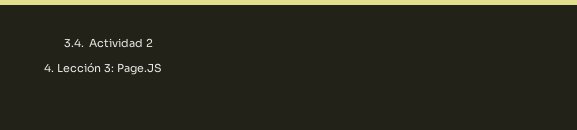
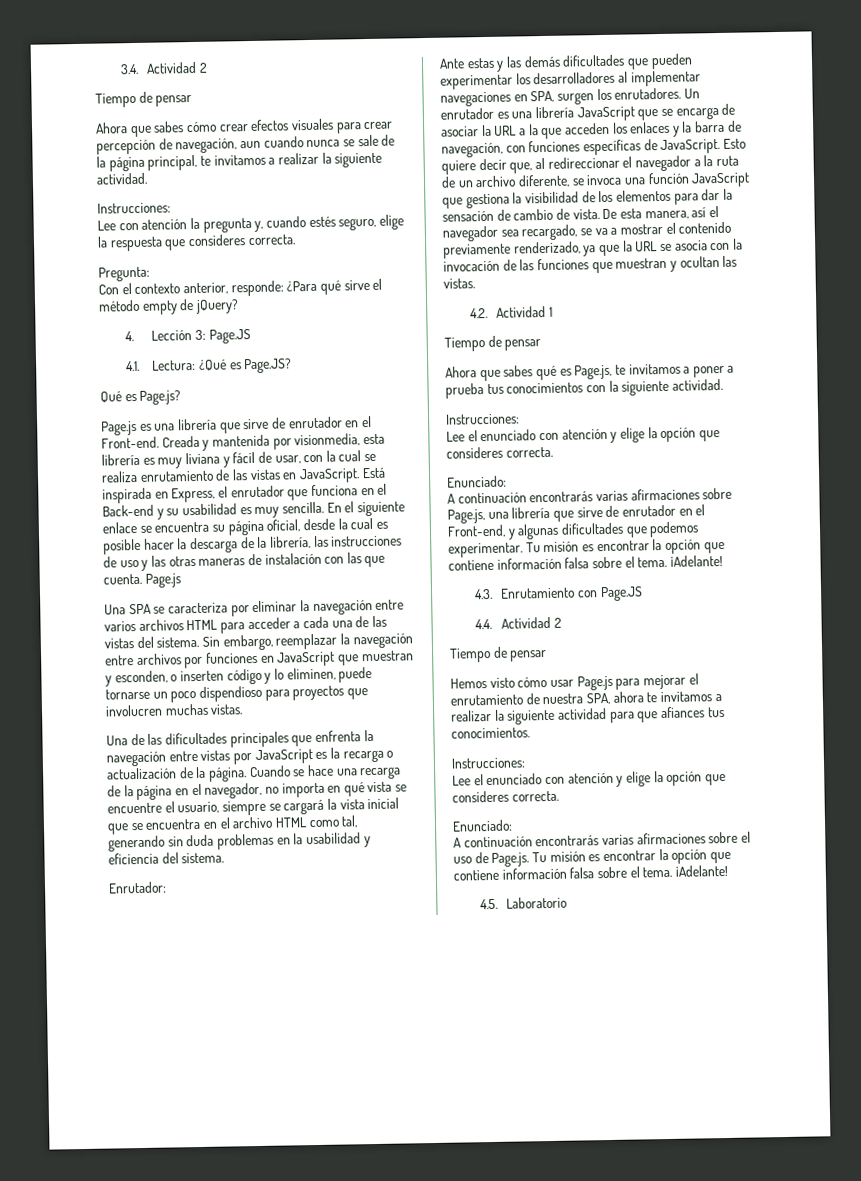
[44,63,162,75] 4. Lección 3: Page.JS -> [95,91,193,108] [95,118,394,138] [96,134,396,155] [96,152,383,172] [96,172,148,185] [97,202,171,214] [97,214,404,233] [97,234,296,252] [98,266,150,282] [98,278,383,297] [98,299,239,315] [125,329,251,344] [126,358,293,374] [100,390,182,405] [101,415,372,436] [101,433,385,451] [101,450,377,469] [101,467,386,484] [102,483,388,504] [102,501,405,520] [102,517,388,536] [103,535,403,555] [103,552,386,571] [103,573,181,588] [104,599,405,617] [104,615,387,634] [104,633,413,651] [105,650,414,669] [105,667,373,687] [105,685,368,703] [105,703,244,717] [106,729,374,748] [106,747,394,767] [106,764,402,782] [107,781,408,801] [107,797,400,816] [107,815,359,835] [108,832,371,852] [108,852,225,865] [108,881,167,894] [439,53,693,72] [440,70,701,90] [440,87,700,107] [440,103,736,122] [441,120,742,140] [441,138,746,158] [441,155,739,175] [441,172,751,188] [442,188,733,209] [442,206,719,222] [442,221,732,242] [443,238,743,259] [443,255,738,274] [443,278,475,289] [470,305,554,319] [444,335,542,352] [445,363,735,382] [445,378,723,399] [445,413,520,425] [446,427,720,443] [446,446,553,459] [447,475,507,488] [447,487,733,504] [447,504,706,524] [447,521,700,540] [448,539,725,558] [448,555,723,571] [474,586,643,602] [475,616,563,630] [449,646,548,663] [450,673,699,691] [450,691,722,706] [451,706,725,725] [451,727,530,739] [451,757,526,769] [452,771,726,787] [452,790,559,803] [452,819,513,832] [453,831,751,848] [453,848,731,867] [453,864,728,881] [480,896,568,910] Tiempo de pensar // Ahora que sabes cómo crear efectos visuales para crear percepción de navegación, aun cuando nunca se sale de la página principal, te invitamos a realizar la siguiente actividad. // Instrucciones: // Lee con atención la pregunta y, cuando estés seguro, elige la respuesta que consideres correcta. // Pregunta: // Con el contexto anterior, responde: ¿Para qué sirve el método empty de jQuery? // 4. Lección 3: Page.JS // 4.1. Lectura: ¿Qué es Page.JS? // Qué es Page.js? // Page.js es una librería que sirve de enrutador en el Front-end. Creada y mantenida por visionmedia, esta librería es muy liviana y fácil de usar, con la cual se realiza enrutamiento de las vistas en JavaScript. Está inspirada en Express, el enrutador que funciona en el Back-end y su usabilidad es muy sencilla. En el siguiente enlace se encuentra su página oficial, desde la cual es posible hacer la descarga de la librería, las instrucciones de uso y las otras maneras de instalación con las que cuenta. Page.js // Una SPA se caracteriza por eliminar la navegación entre varios archivos HTML para acceder a cada una de las vistas del sistema. Sin embargo, reemplazar la navegación entre archivos por funciones en JavaScript que muestran y esconden, o inserten código y lo eliminen, puede tornarse un poco dispendioso para proyectos que involucren muchas vistas. // Una de las dificultades principales que enfrenta la navegación entre vistas por JavaScript es la recarga o actualización de la página. Cuando se hace una recarga de la página en el navegador, no importa en qué vista se encuentre el usuario, siempre se cargará la vista inicial que se encuentra en el archivo HTML como tal, generando sin duda problemas en la usabilidad y eficiencia del sistema. // Enrutador: // Ante estas y las demás dificultades que pueden experimentar los desarrolladores al implementar navegaciones en SPA, surgen los enrutadores. Un enrutador es una librería JavaScript que se encarga de asociar la URL a la que acceden los enlaces y la barra de navegación, con funciones específicas de JavaScript. Esto quiere decir que, al redireccionar el navegador a la ruta de un archivo diferente, se invoca una función JavaScript que gestiona la visibilidad de los elementos para dar la sensación de cambio de vista. De esta manera, así el navegador sea recargado, se va a mostrar el contenido previamente renderizado, ya que la URL se asocia con la invocación de las funciones que muestran y ocultan las vistas. // 4.2. Actividad 1 // Tiempo de pensar // Ahora que sabes qué es Page.js, te invitamos a poner a prueba tus conocimientos con la siguiente actividad. // Instrucciones: // Lee el enunciado con atención y elige la opción que consideres correcta. // Enunciado: // A continuación encontrarás varias afirmaciones sobre Page.js, una librería que sirve de enrutador en el Front-end, y algunas dificultades que podemos experimentar. Tu misión es encontrar la opción que contiene información falsa sobre el tema. ¡Adelante! // 4.3. Enrutamiento con Page.JS // 4.4. Actividad 2 // Tiempo de pensar // Hemos visto cómo usar Page.js para mejorar el enrutamiento de nuestra SPA, ahora te invitamos a realizar la siguiente actividad para que afiances tus conocimientos. // Instrucciones: // Lee el enunciado con atención y elige la opción que consideres correcta. // Enunciado: // A continuación encontrarás varias afirmaciones sobre el uso de Page.js. Tu misión es encontrar la opción que contiene información falsa sobre el tema. ¡Adelante! // 4.5. Laboratorio

